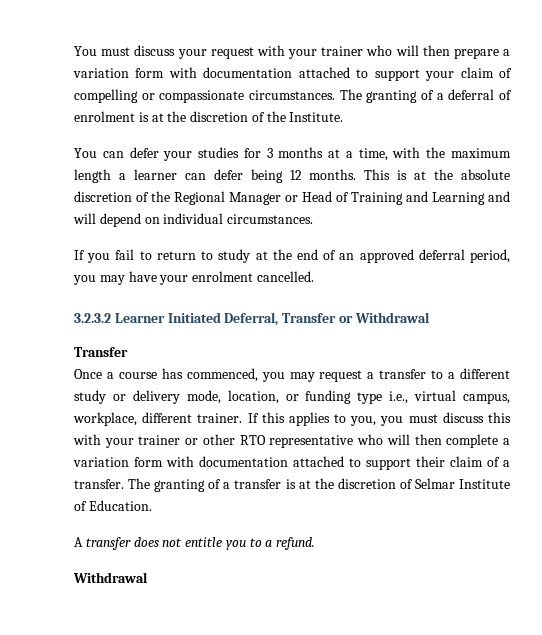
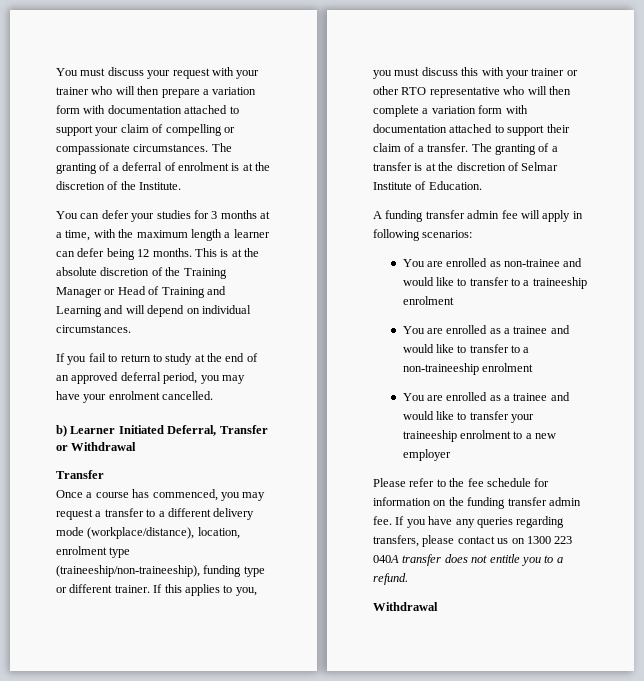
[174,191,225,205] Regional -> [183,268,227,279] Training
[74,313,111,323] 3.2.3.2 -> [56,425,67,437] b)
[74,390,510,404] [73,412,137,426] study or delivery mode, location, or funding type i.e., virtual campus, workplace, -> [213,508,255,520] [56,527,240,539] [56,546,131,558] [56,565,265,577] [56,587,67,593] delivery mode (workplace/distance), location, enrolment type (traineeship/non-traineeship), funding type or
(83, 542) none -> [385,210,583,222] [373,229,473,241] [402,258,583,267] [402,277,587,289] [402,296,454,305] [402,325,570,334] [402,344,530,353] [402,363,533,375] [402,392,570,401] [402,411,535,423] [402,430,557,442] [402,449,451,461] [373,478,550,487] [373,497,581,509] [373,516,565,528] [373,535,573,547] [373,555,399,563] funding transfer admin fee will apply in following scenarios: // You are enrolled as non-trainee and would like to transfer to a traineeship enrolment // You are enrolled as a trainee and would like to transfer to a non-traineeship enrolment // You are enrolled as a trainee and would like to transfer your traineeship enrolment to a new employer // Please refer to the fee schedule for information on the funding transfer admin fee. If you have any queries regarding transfers, please contact us on 1300 223 040A

